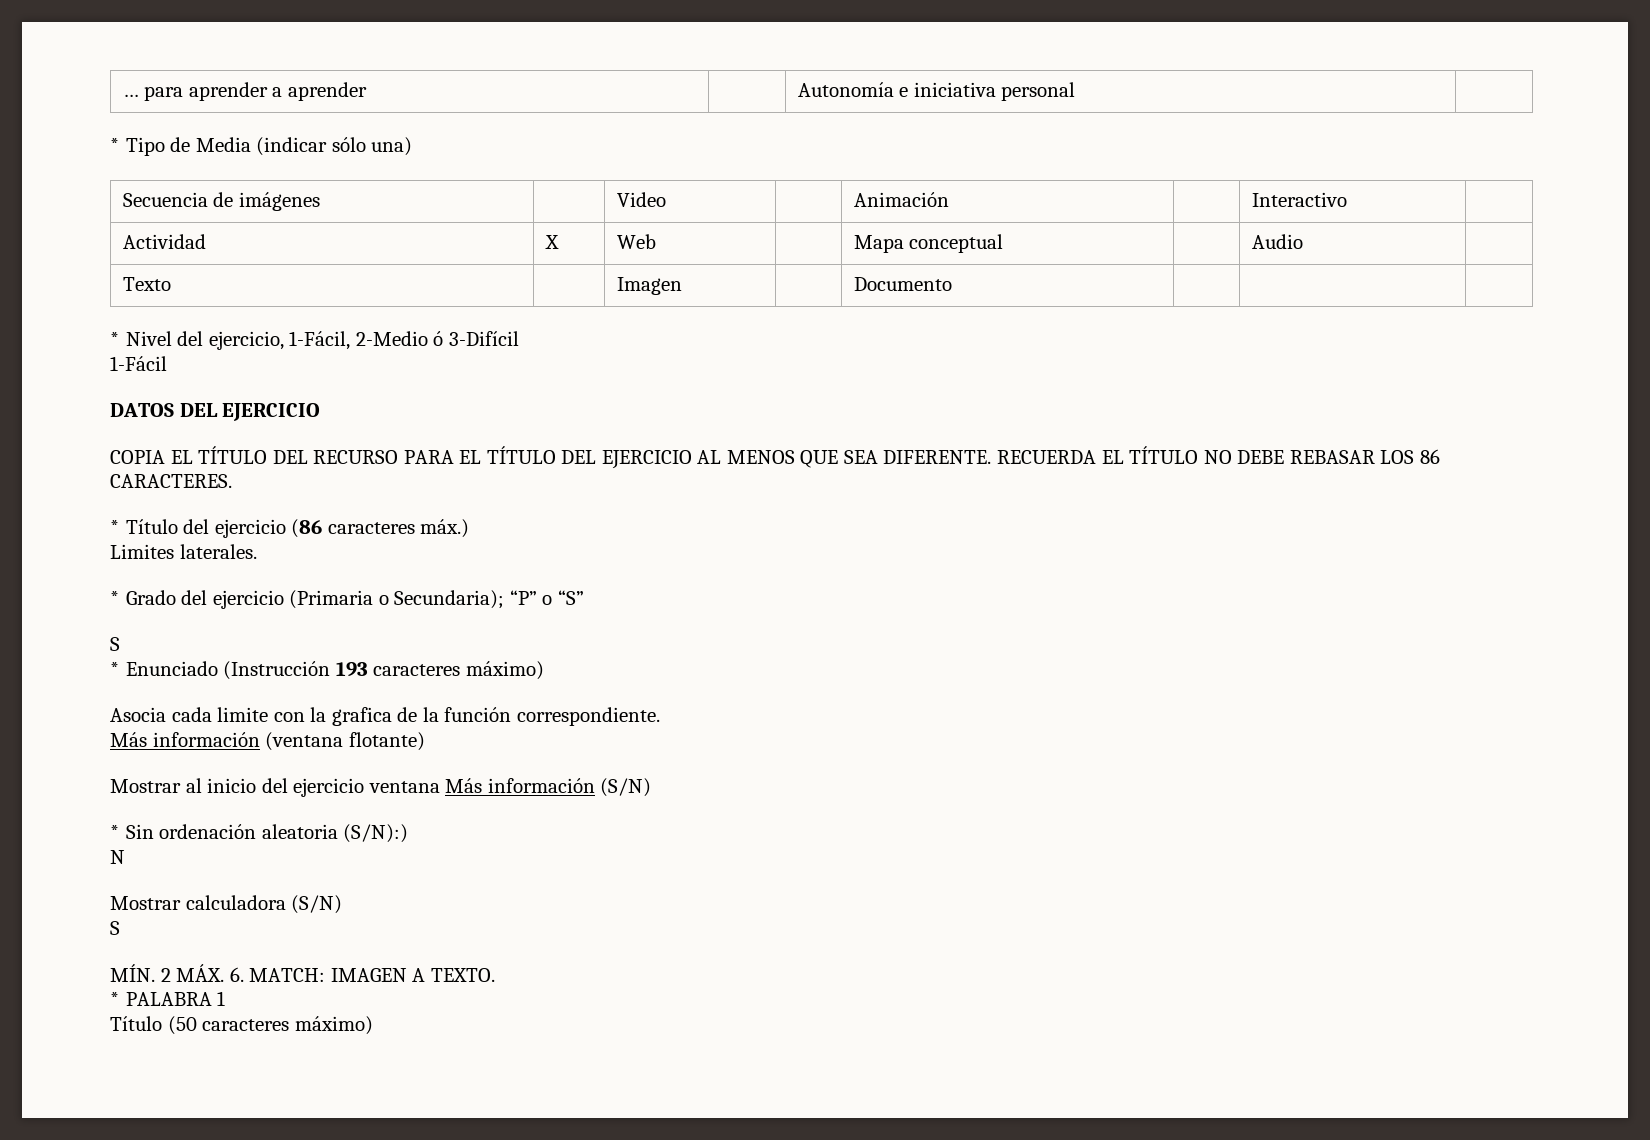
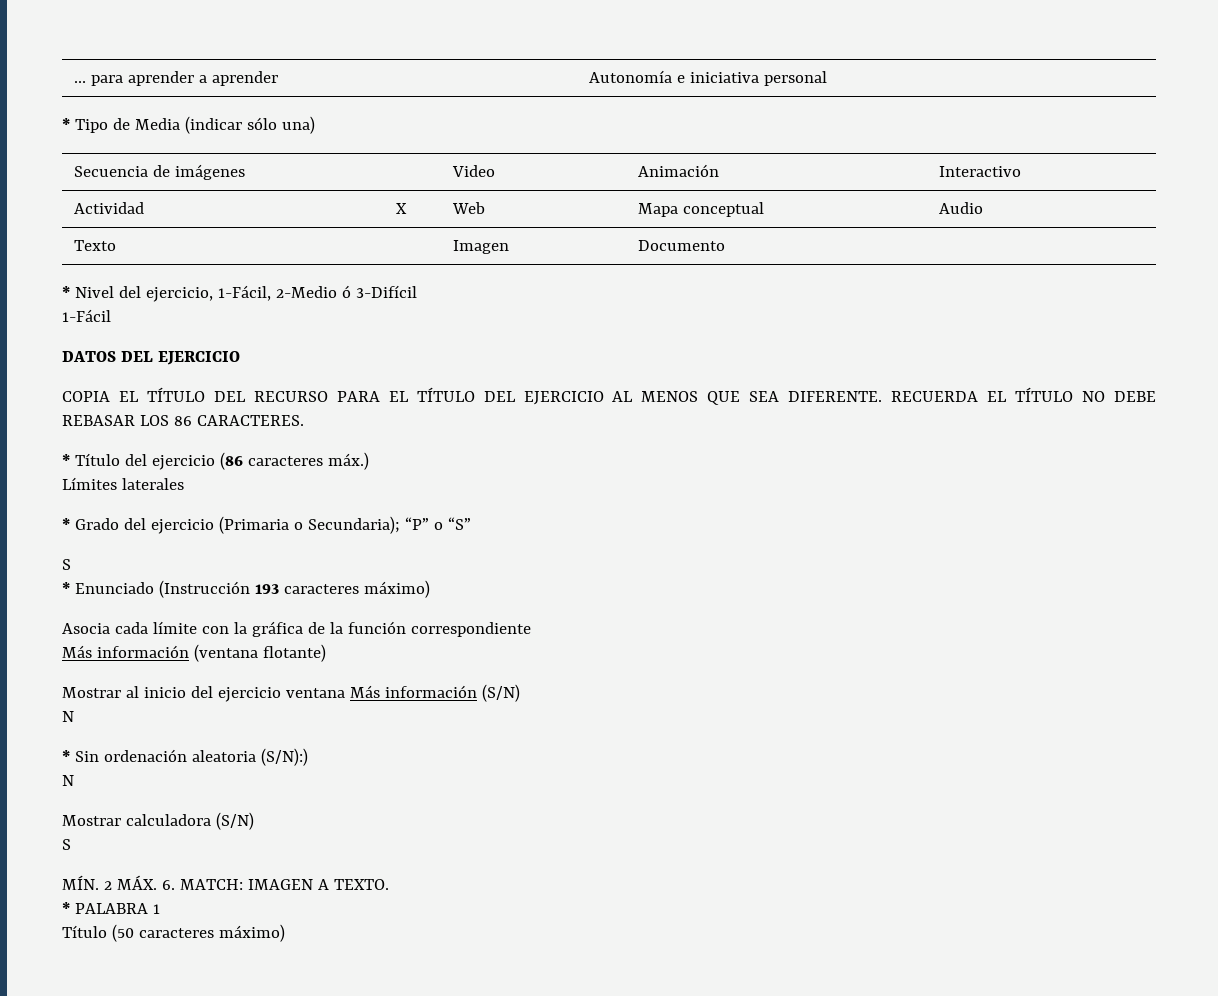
[110,544,257,559] Limites laterales. -> [62,477,184,490] Límites laterales
[217,707,269,722] limite -> [152,621,197,634] límite
[331,707,392,726] grafica -> [251,621,303,637] gráfica
[516,707,660,726] correspondiente. -> [410,622,531,637] correspondiente
(652, 787) none -> [62,711,74,722] // N

